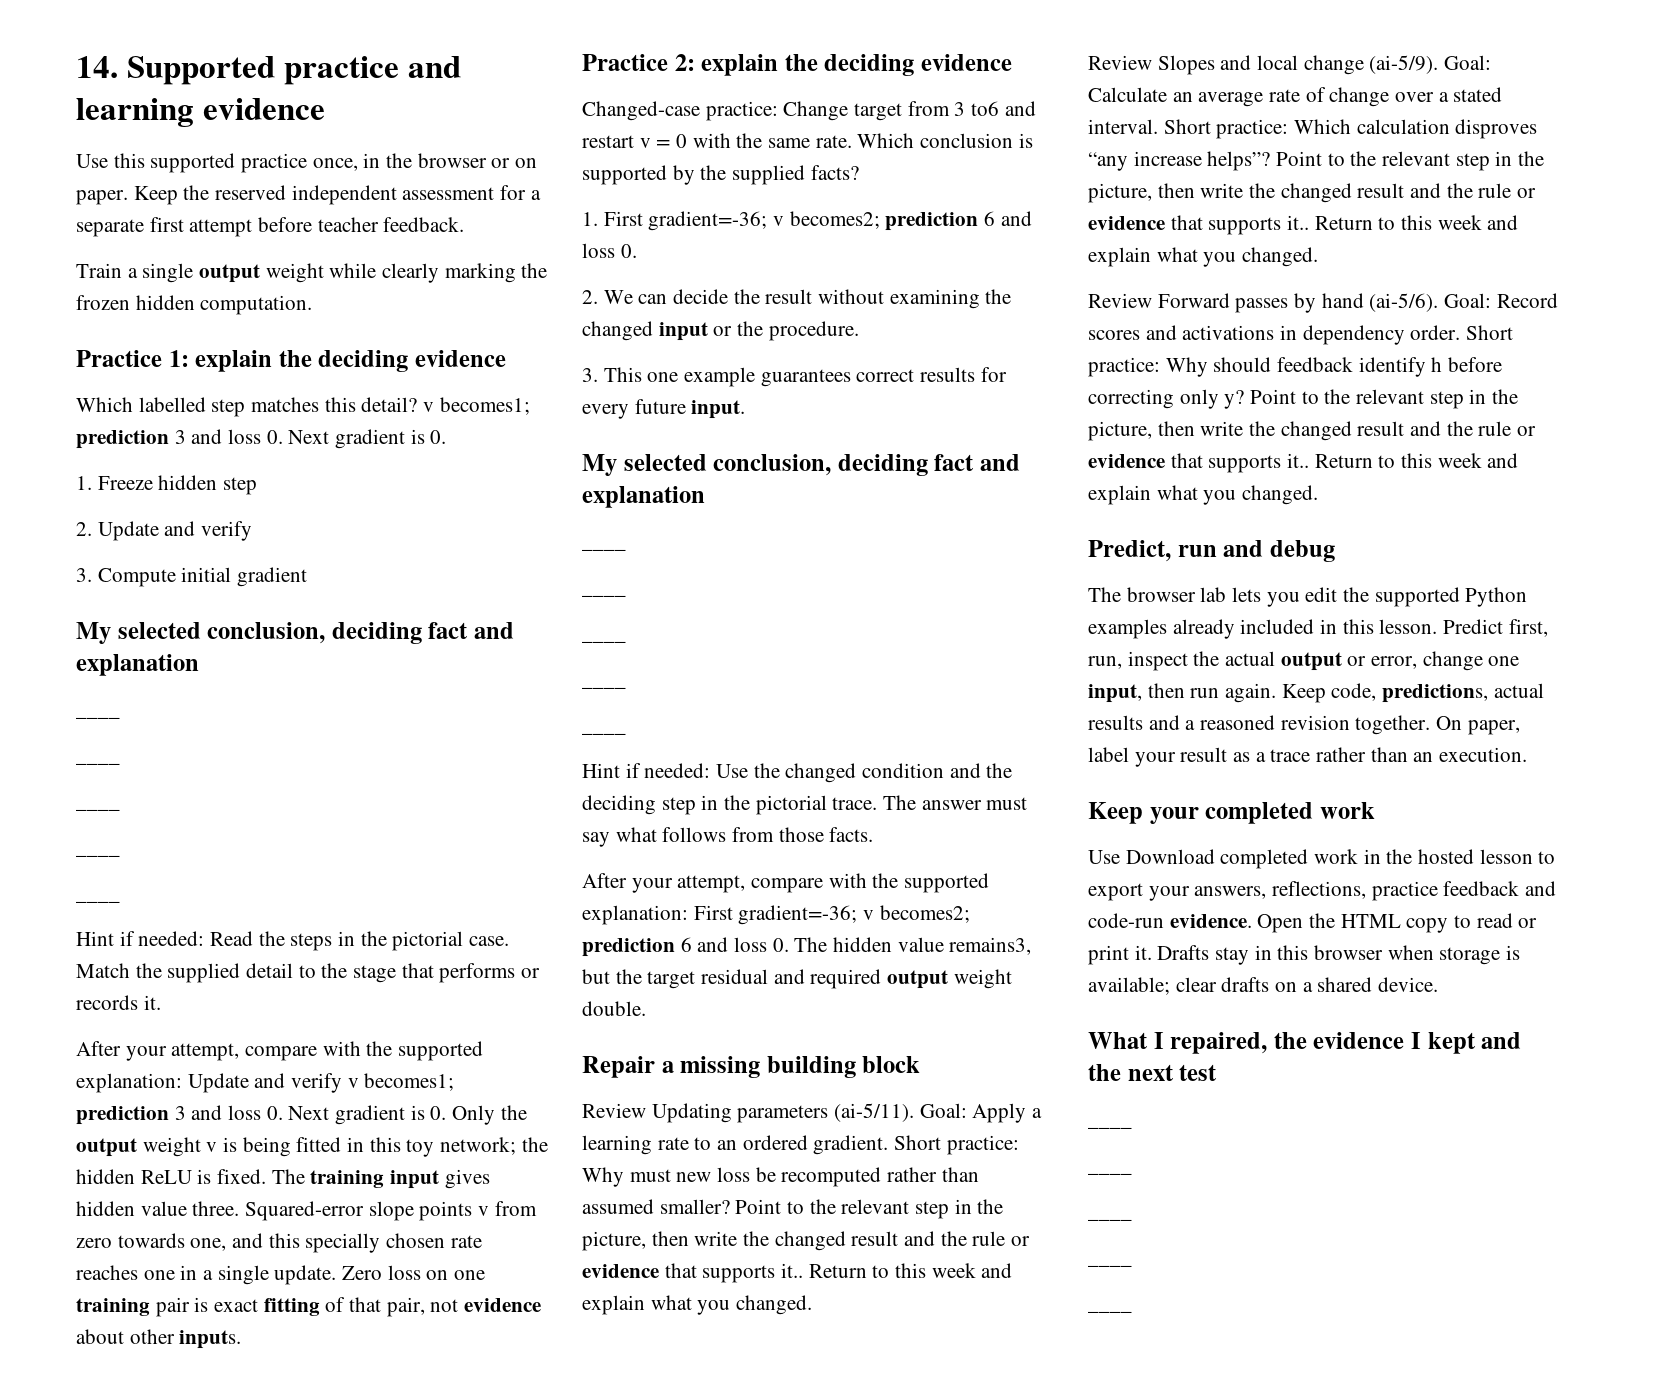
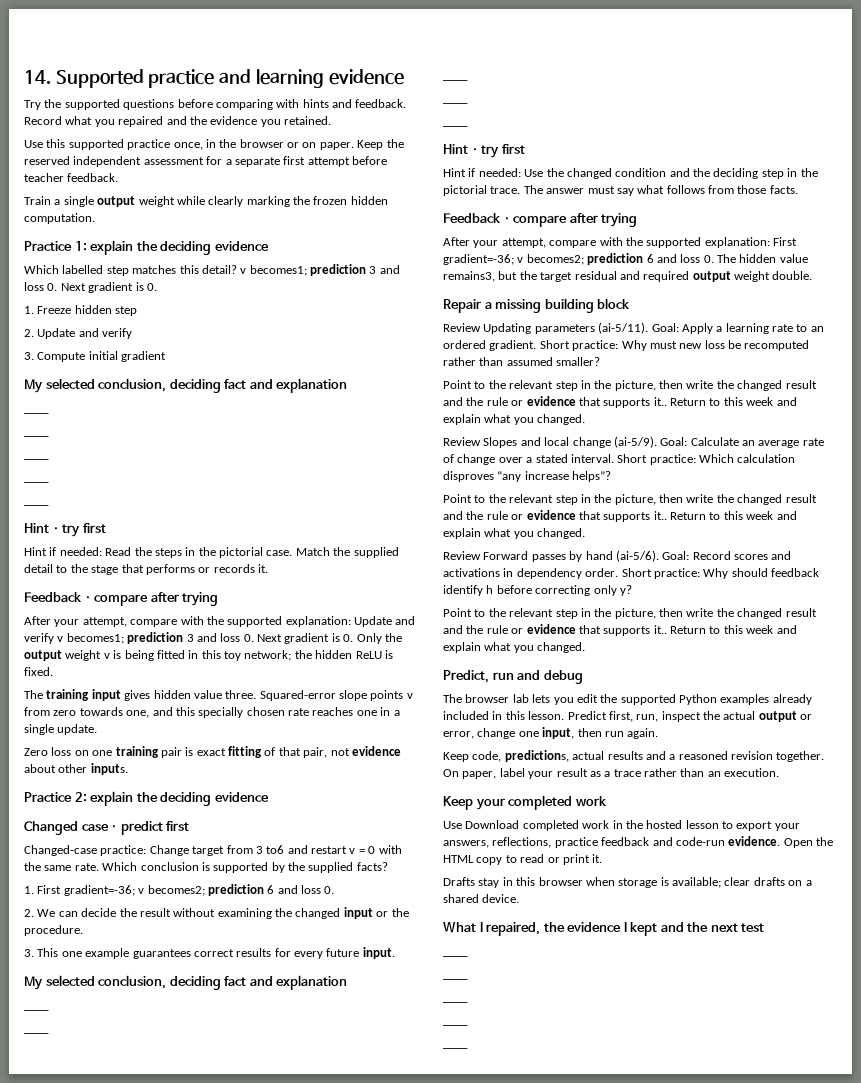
(325, 109) none -> [24,99,407,110] [24,116,331,127] // Try the supported questions before comparing with hints and feedback. Record what you repaired and the evidence you retained.
(120, 901) none -> [24,523,106,537] // Hint · try first
(161, 1002) none -> [24,592,219,606] // Feedback · compare after trying
(267, 1176) none -> (53, 671) //
(337, 1275) none -> (98, 729) //
(1013, 62) none -> [24,821,190,835] // Changed case · predict first
(626, 733) none -> [443,144,525,158] // Hint · try first
(874, 834) none -> [443,213,638,227] // Feedback · compare after trying
(730, 1206) none -> (601, 361) //
(1271, 161) none -> (612, 476) //
(1245, 399) none -> (632, 590) //
(1277, 693) none -> (659, 733) //
(1152, 952) none -> (603, 858) //

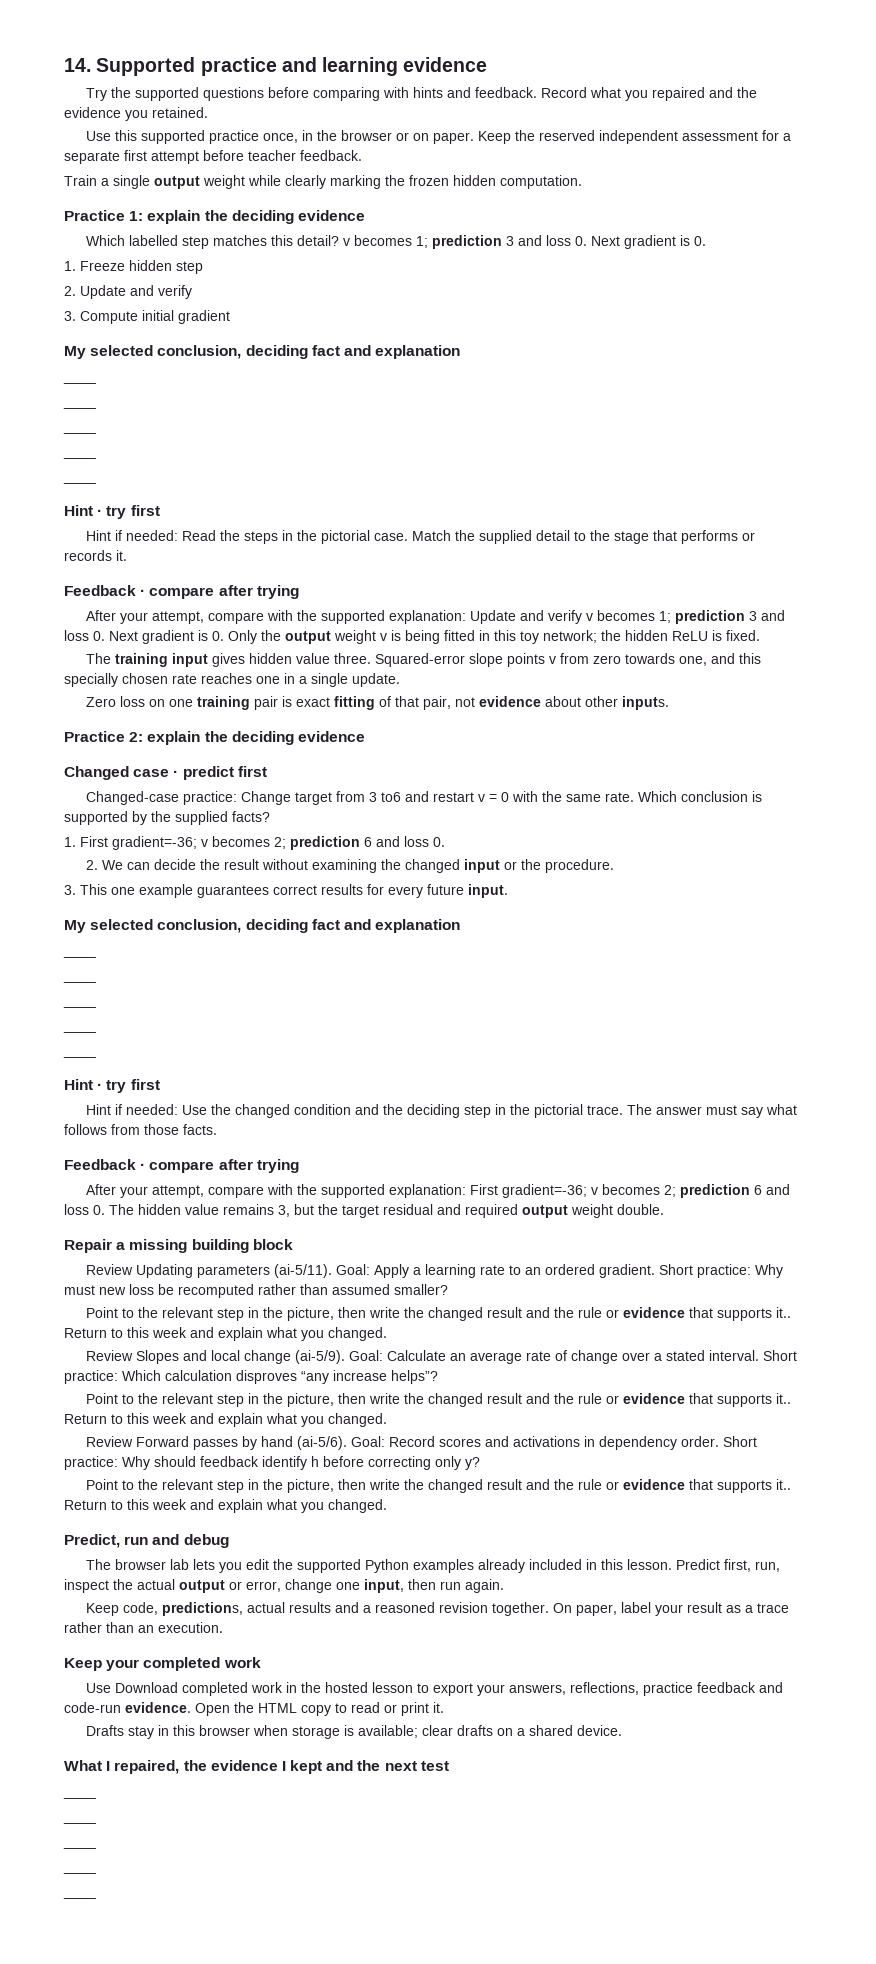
[249,265,307,276] becomes1; -> [354,235,429,248] becomes 1;
[66,633,124,644] becomes1; -> [597,610,672,623] becomes 1;
[147,885,205,896] becomes2; -> [212,836,286,849] becomes 2;
[526,254,584,265] becomes2; -> [602,1184,677,1197] becomes 2;
[443,271,495,282] remains3, -> [223,1204,290,1217] remains 3,

